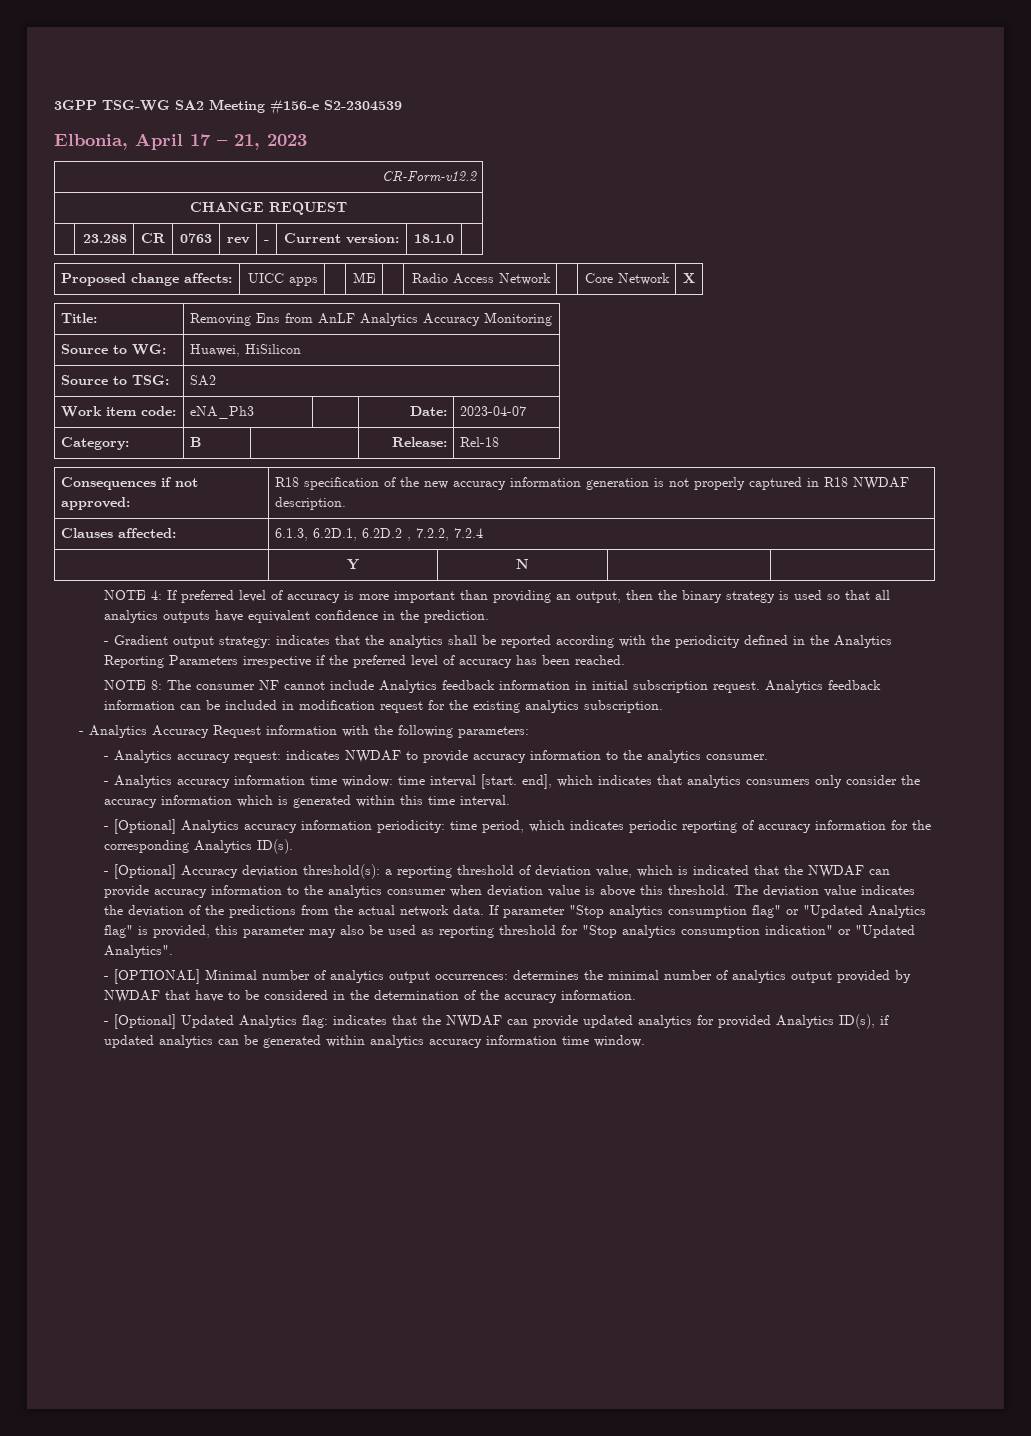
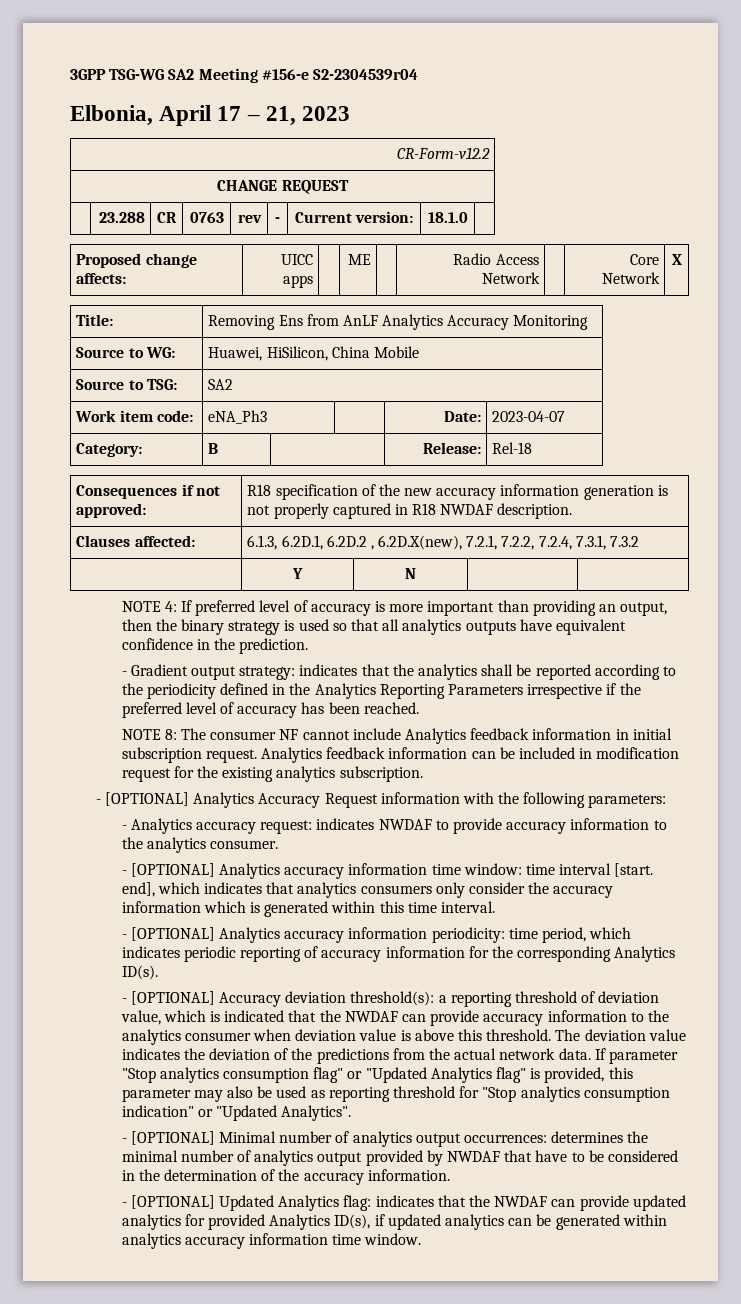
[324,100,402,111] S2-2304539 -> [312,69,418,80] S2-2304539r04
[244,344,301,354] HiSilicon -> [266,346,419,361] HiSilicon, China Mobile
[415,528,483,541] 7.2.2, 7.2.4 -> [378,535,640,550] 6.2D.X(new), 7.2.1, 7.2.2, 7.2.4, 7.3.1, 7.3.2
[618,635,646,647] with -> [662,666,676,676] to
(84, 733) none -> [105,792,190,806] [OPTIONAL]
(109, 783) none -> [130,863,215,877] [OPTIONAL]
[113,819,176,834] [Optional] -> [130,927,215,941] [OPTIONAL]
[113,864,176,879] [Optional] -> [130,991,215,1005] [OPTIONAL]
[113,1014,176,1029] [Optional] -> [130,1195,215,1209] [OPTIONAL]

